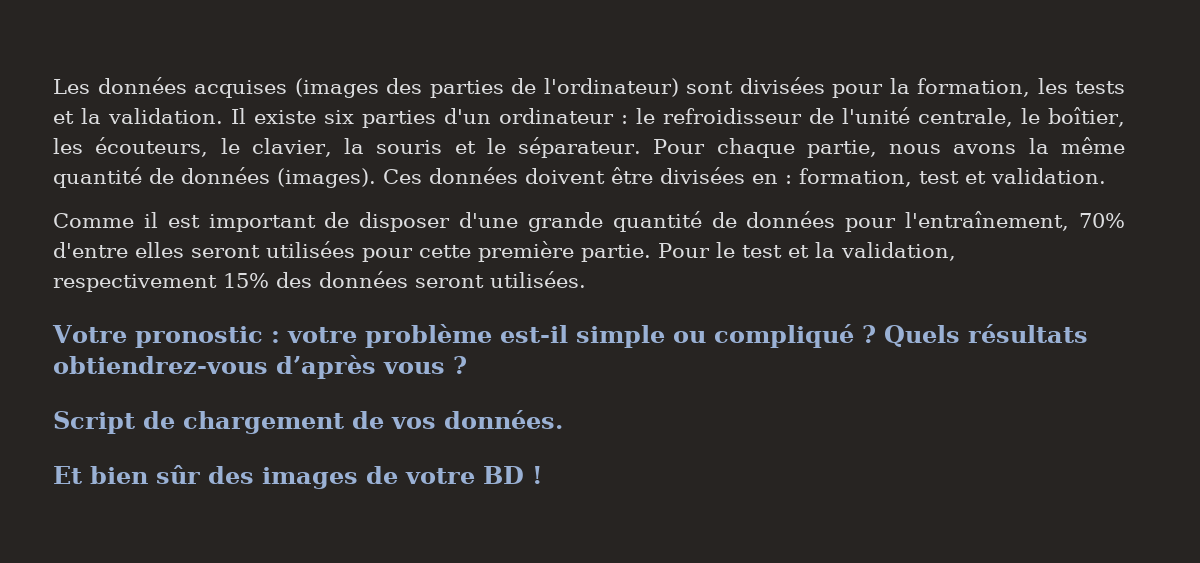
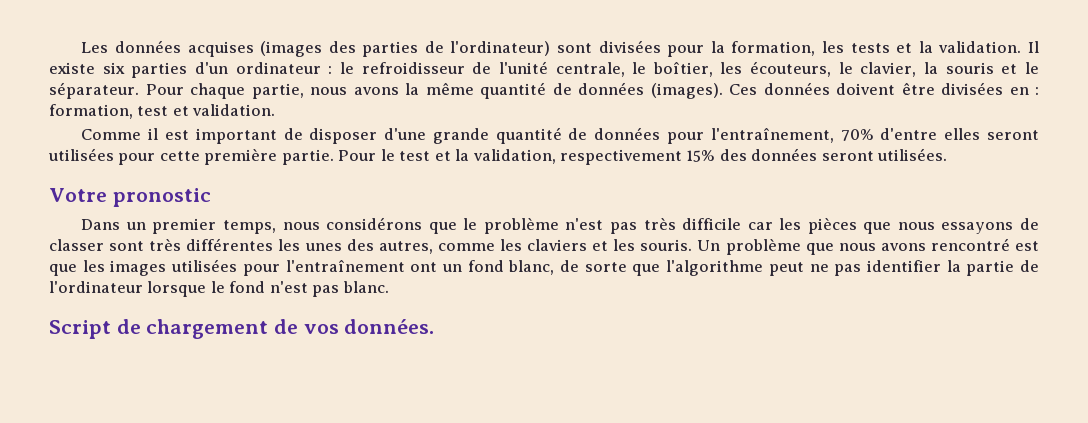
[270,324,1088,348] [53,355,467,379] : votre problème est-il simple ou compliqué ? Quels résultats obtiendrez-vous d’après vous ? -> [81,217,1040,234] [49,238,1040,255] [49,259,1040,276] [49,281,389,297] // Dans un premier temps, nous considérons que le problème n'est pas très difficile car les pièces que nous essayons de classer sont très différentes les unes des autres, comme les claviers et les souris. Un problème que nous avons rencontré est que les images utilisées pour l'entraînement ont un fond blanc, de sorte que l'algorithme peut ne pas identifier la partie de l'ordinateur lorsque le fond n'est pas blanc.
[53,465,543,489] // Et bien sûr des images de votre BD ! -> (435, 326) none

